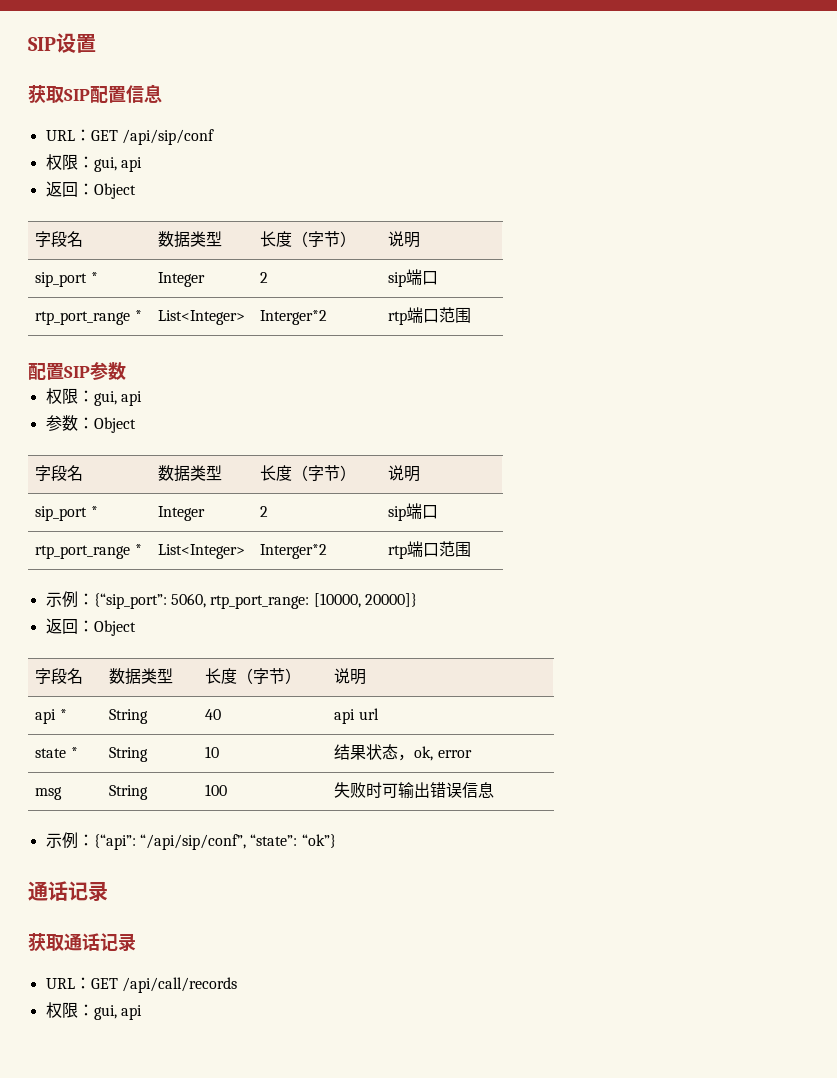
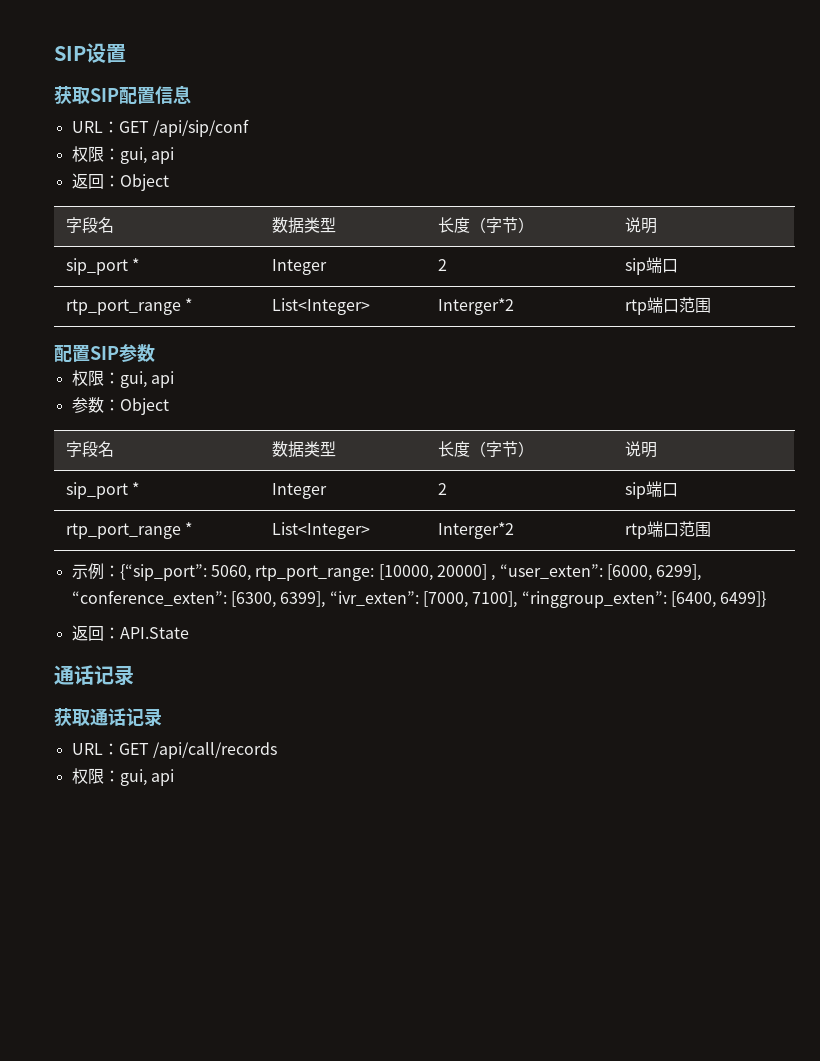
[364,593,417,607] [45,618,136,636] [35,668,84,684] [109,668,174,685] [205,668,302,684] [334,668,367,685] [35,709,67,724] [109,709,149,724] [205,709,222,720] [334,708,379,724] [35,747,78,758] [109,747,149,762] [205,746,220,758] [334,744,472,761] [35,787,63,800] [109,785,149,800] [205,784,228,796] [334,782,495,798] [45,832,336,850] 20000]} // 返回：Object // 字段名 | 数据类型 | 长度（字节） | 说明 // api * | String | 40 | api url // state * | String | 10 | 结果状态，ok, error // msg | String | 100 | 失败时可输出错误信息 // 示例：{“api”: “/api/sip/conf”, “state”: “ok”} -> [436,564,702,581] [71,590,767,608] [71,625,189,641] 20000] , “user_exten”: [6000, 6299], “conference_exten”: [6300, 6399], “ivr_exten”: [7000, 7100], “ringgroup_exten”: [6400, 6499]} // 返回：API.State

